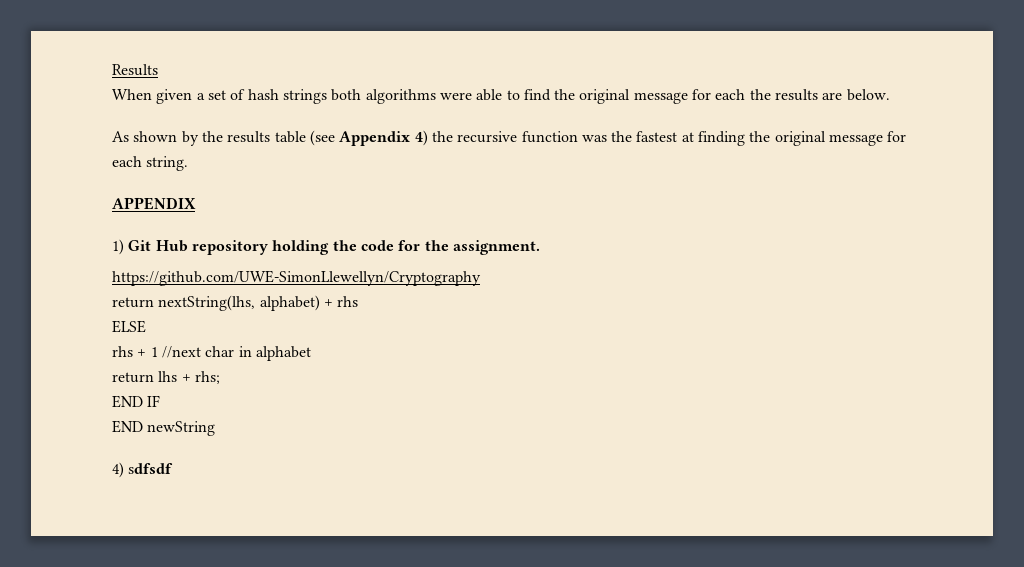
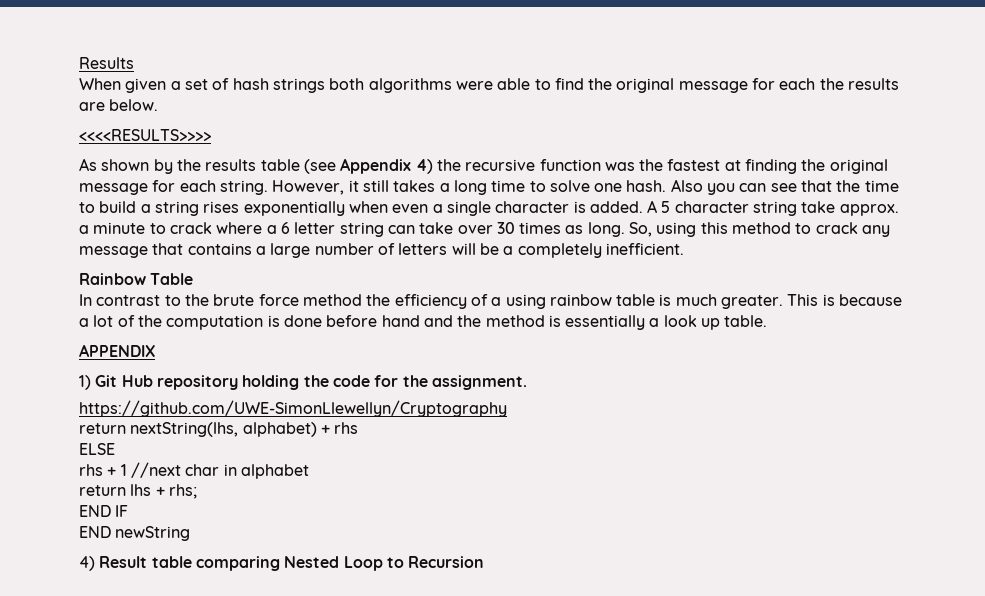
(890, 95) none -> [79,129,211,141] // <<<<RESULTS>>>>
(189, 163) none -> [272,179,899,195] [79,200,899,216] [79,222,891,237] [79,243,684,258] [79,273,194,285] [79,294,903,309] [79,315,768,330] However, it still takes a long time to solve one hash. Also you can see that the time to build a string rises exponentially when even a single character is added. A 5 character string take approx. a minute to crack where a 6 letter string can take over 30 times as long. So, using this method to crack any message that contains a large number of letters will be a completely inefficient. // Rainbow Table // In contrast to the brute force method the efficiency of a using rainbow table is much greater. This is because a lot of the computation is done before hand and the method is essentially a look up table.
[128,463,174,474] sdfsdf -> [99,556,485,571] Result table comparing Nested Loop to Recursion

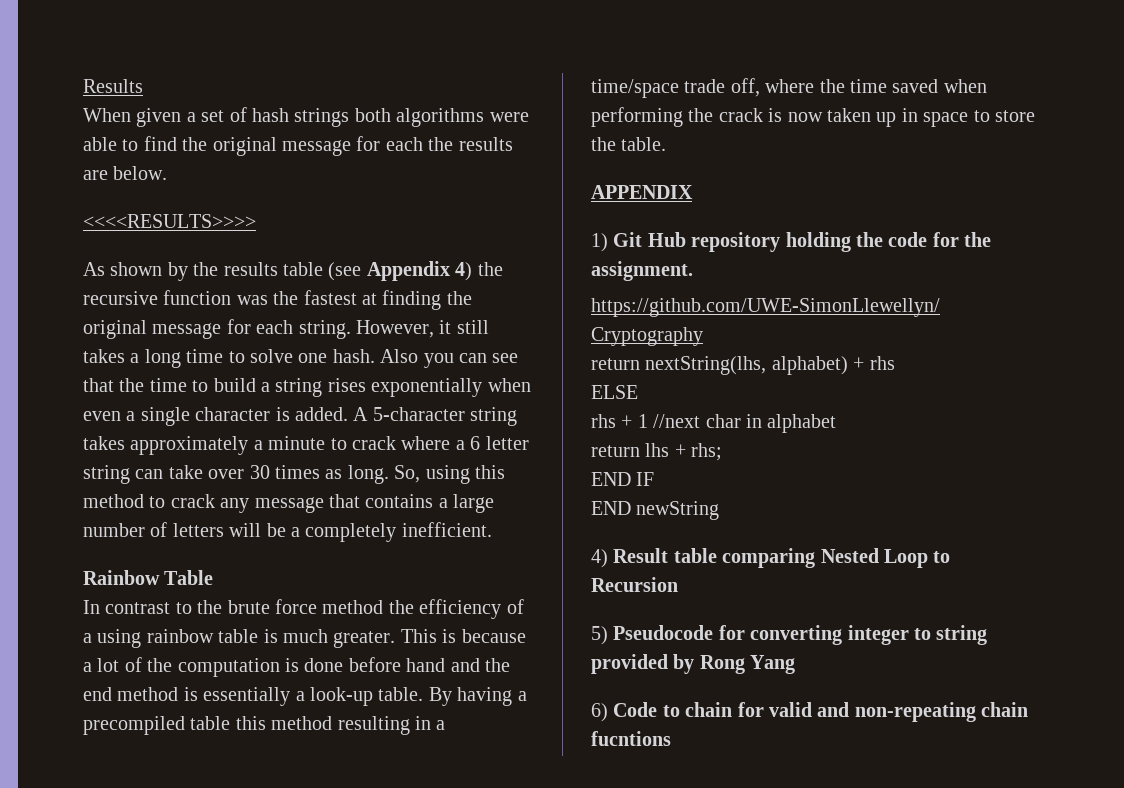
[661,201,899,216] 5 character string take approx. -> [372,407,518,426] [83,436,249,455] 5-character string takes approximately
(482, 321) none -> [83,687,112,701] end
[663,315,721,330] look up -> [310,687,527,706] [83,716,446,735] [591,78,987,98] [591,107,1035,127] [591,137,616,151] look-up table. By having a precompiled table this method resulting in a time/space trade off, where the time saved when performing the crack is now taken up in space to store the
(485, 562) none -> [591,625,988,645] [591,654,796,674] [591,702,1029,722] [591,731,671,746] // 5) Pseudocode for converting integer to string provided by Rong Yang // 6) Code to chain for valid and non-repeating chain fucntions

